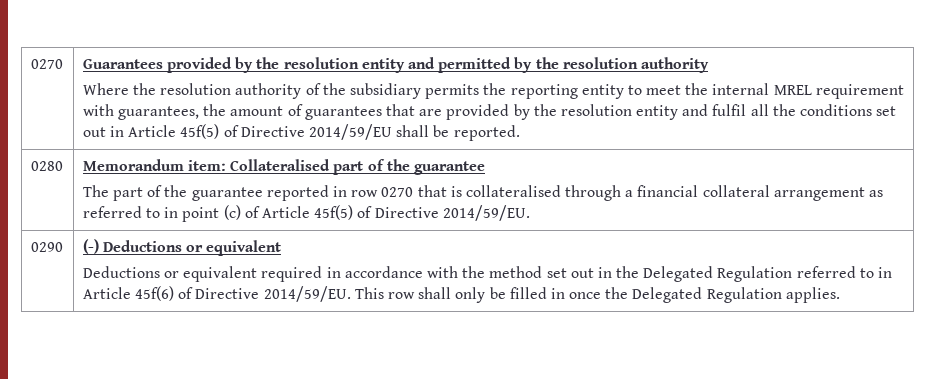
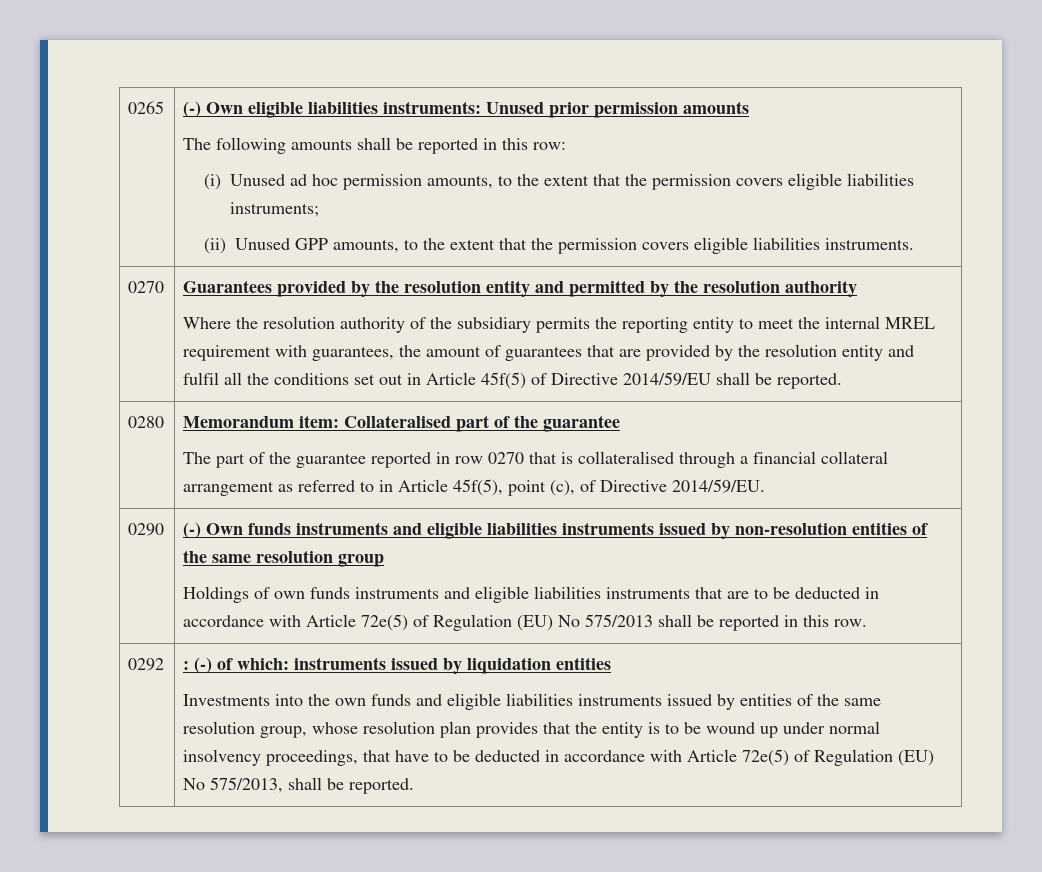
(30, 64) none -> [128,101,165,114] [183,101,750,118] [183,137,567,154] [204,173,915,190] [230,202,320,217] [204,237,915,254] 0265 | (-) Own eligible liabilities instruments: Unused prior permission amounts // The following amounts shall be reported in this row: // (i) Unused ad hoc permission amounts, to the extent that the permission covers eligible liabilities instruments; // (ii) Unused GPP amounts, to the extent that the permission covers eligible liabilities instruments. //
[182,205,354,222] point (c) of Article 45f(5) -> [398,479,576,496] Article 45f(5), point (c),
[103,240,282,256] [82,266,893,282] [82,286,840,303] Deductions or equivalent // Deductions or equivalent required in accordance with the method set out in the Delegated Regulation referred to in Article 45f(6) of Directive 2014/59/EU. This row shall only be filled in once the Delegated Regulation applies. -> [206,522,929,539] [183,550,385,567] [183,586,880,603] [183,614,868,631] [128,658,165,671] [183,657,612,674] [183,693,882,710] [183,721,881,738] [183,749,935,766] [183,777,415,794] Own funds instruments and eligible liabilities instruments issued by non-resolution entities of the same resolution group // Holdings of own funds instruments and eligible liabilities instruments that are to be deducted in accordance with Article 72e(5) of Regulation (EU) No 575/2013 shall be reported in this row. // 0292 | : (-) of which: instruments issued by liquidation entities // Investments into the own funds and eligible liabilities instruments issued by entities of the same resolution group, whose resolution plan provides that the entity is to be wound up under normal insolvency proceedings, that have to be deducted in accordance with Article 72e(5) of Regulation (EU) No 575/2013, shall be reported.

